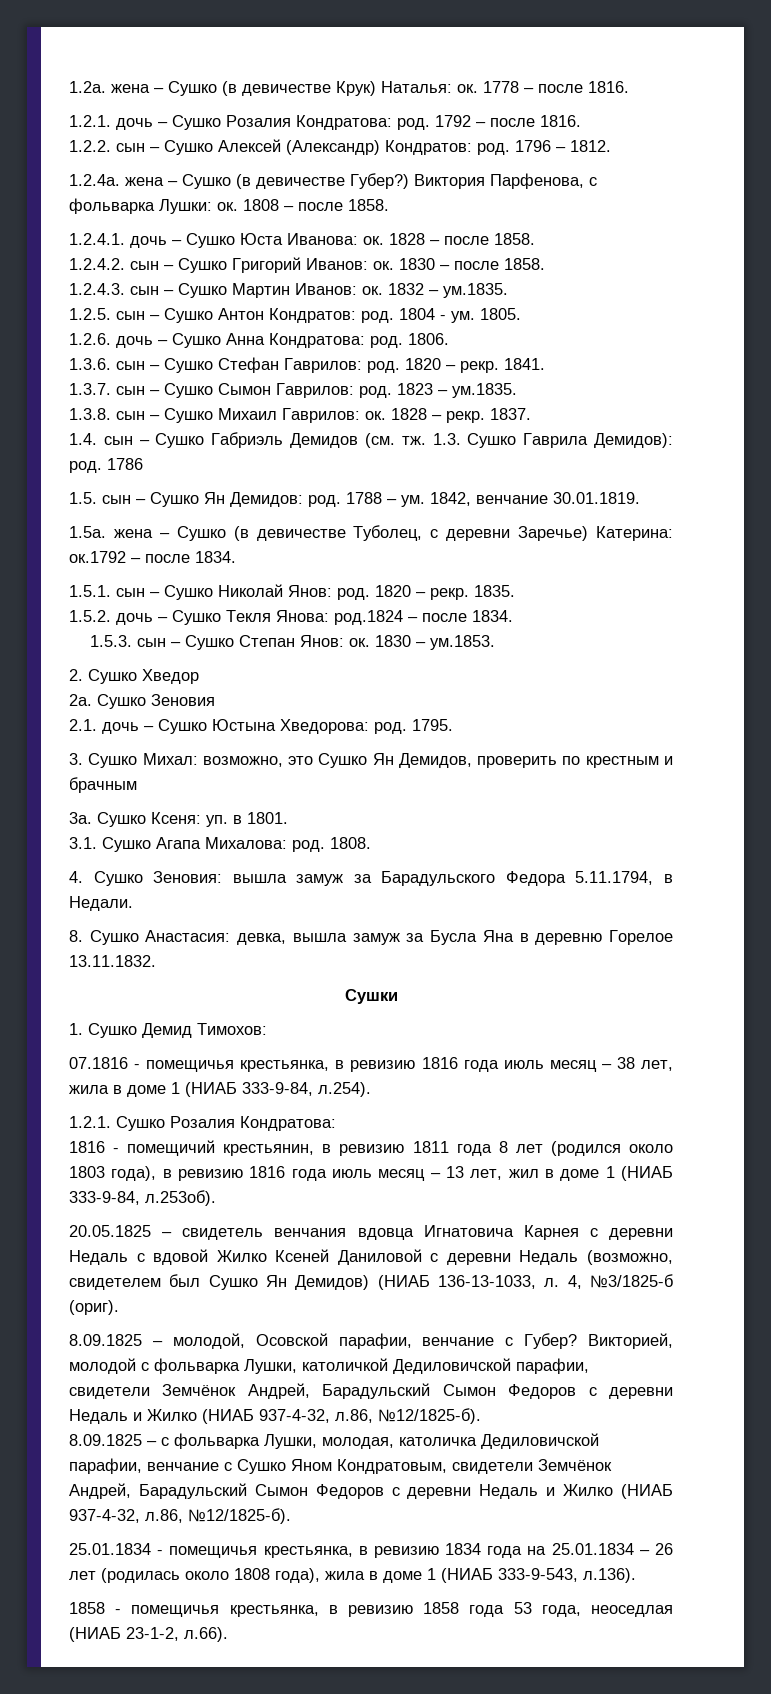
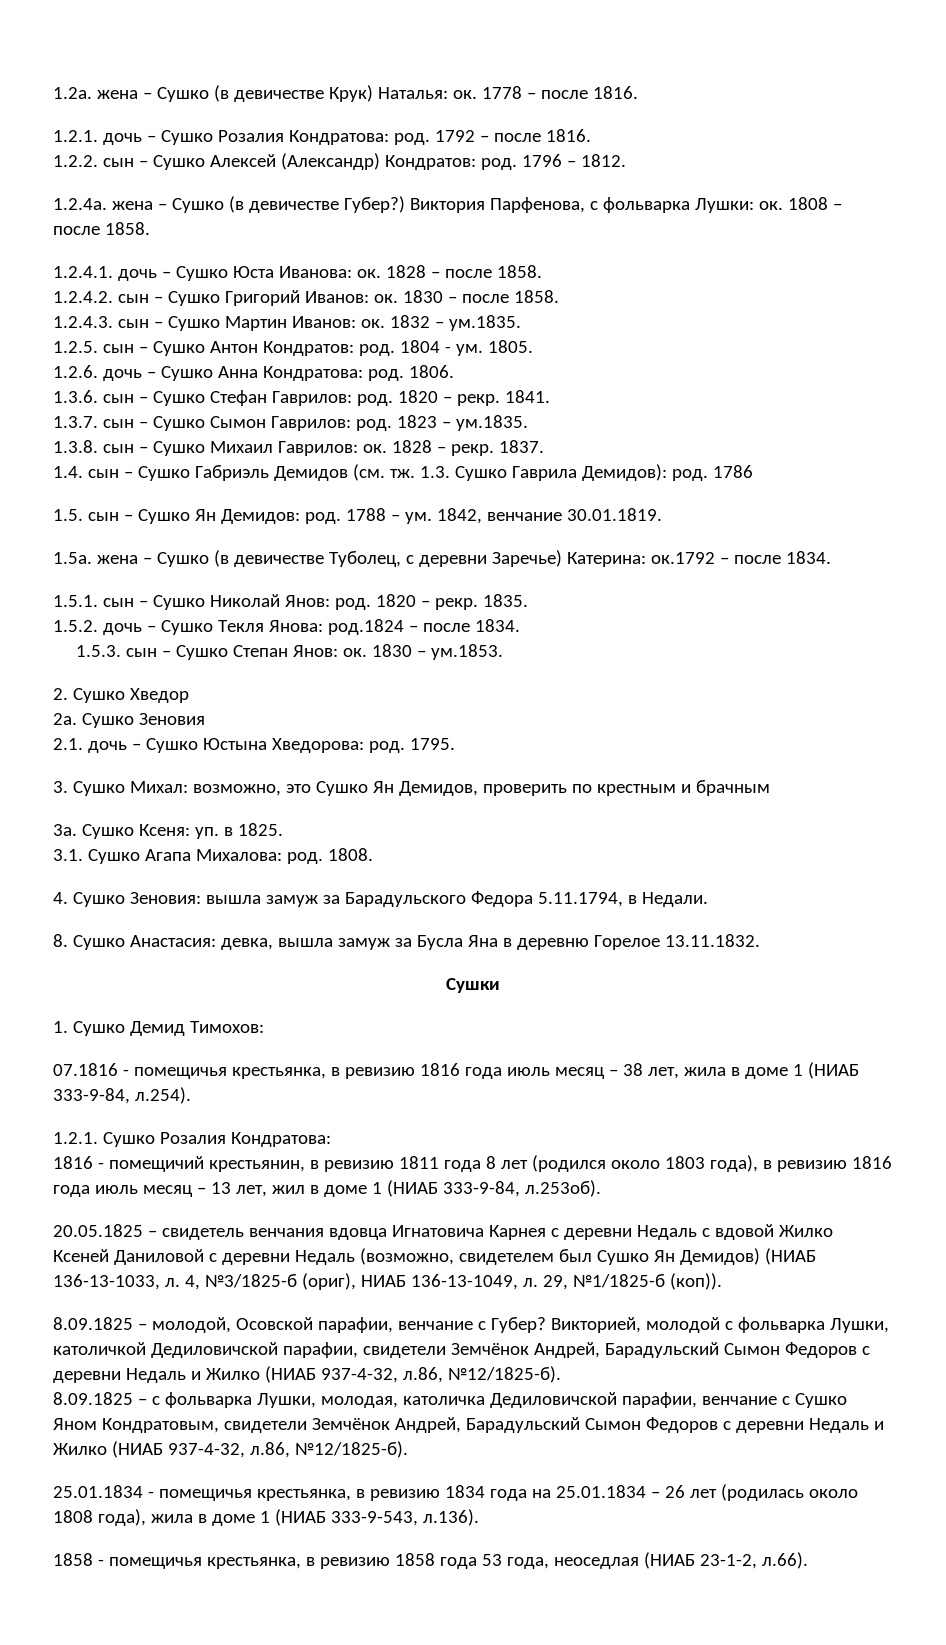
[247,812,288,824] 1801. -> [237,823,283,836] 1825.
[69,1300,119,1315] (ориг). -> [301,1273,722,1290] (ориг), НИАБ 136-13-1049, л. 29, №1/1825-б (коп)).

